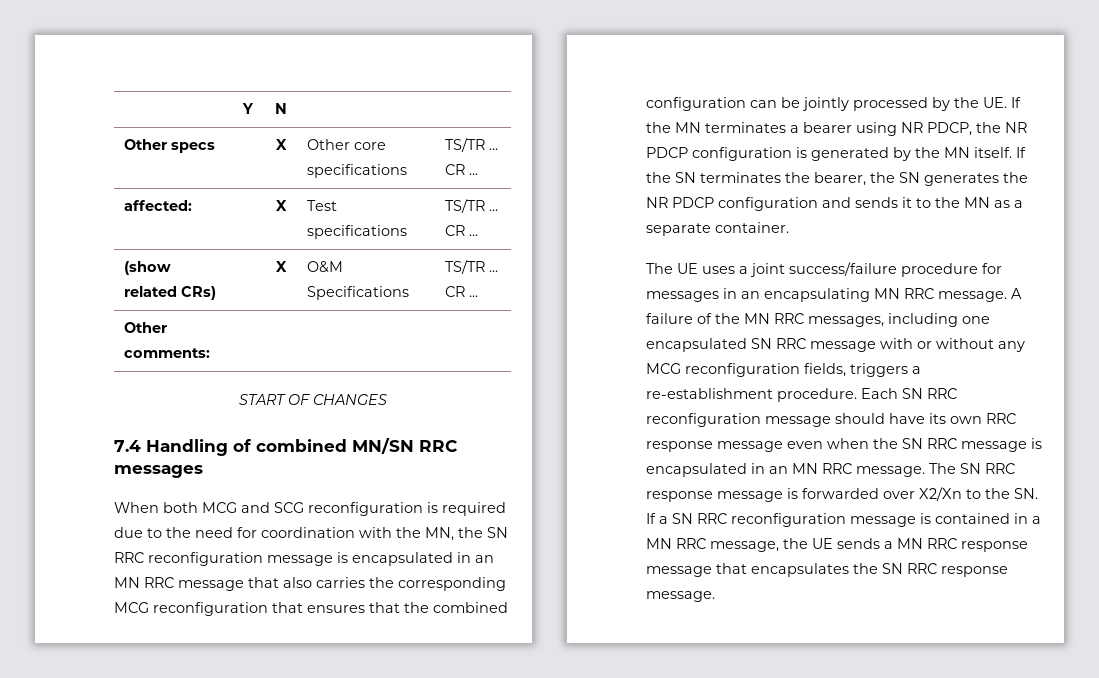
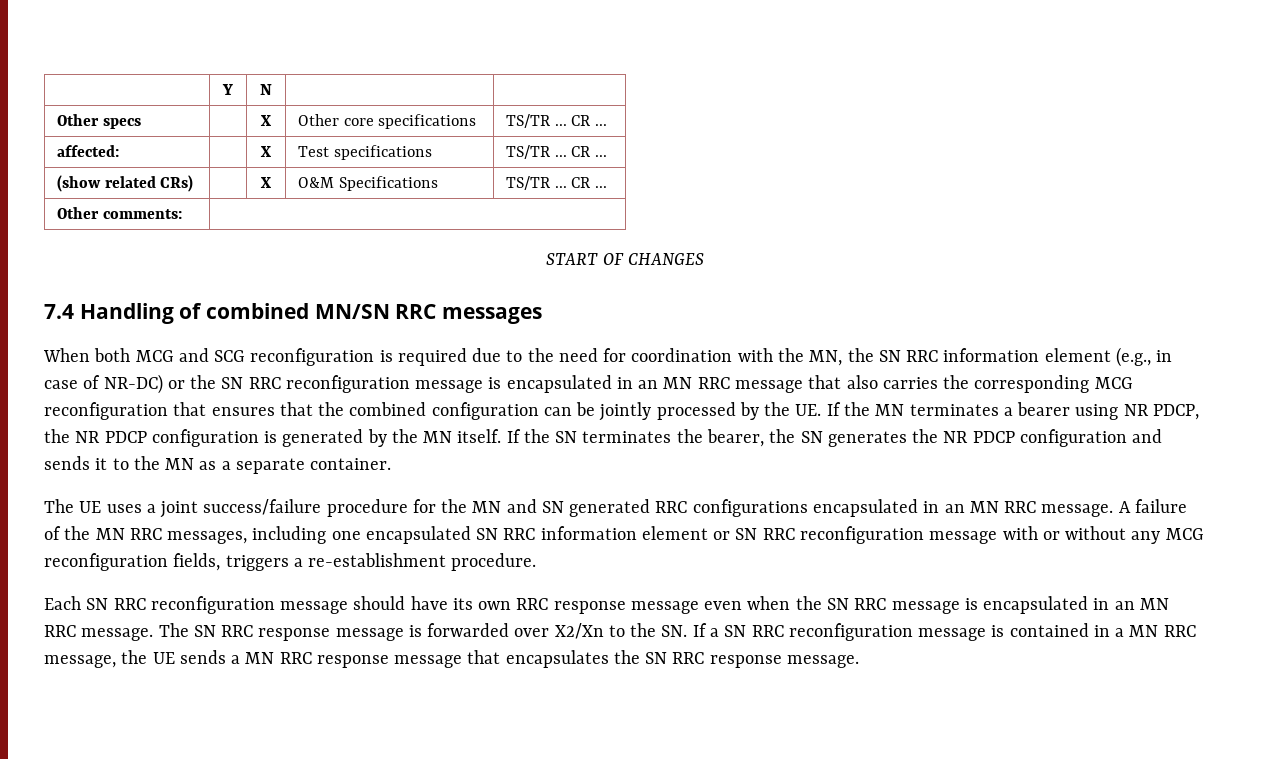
(144, 557) none -> [943,347,1173,367] [44,374,281,394] information element (e.g., in case of NR-DC) or the SN RRC
[646,288,870,302] messages in an encapsulating -> [441,499,965,517] the MN and SN generated RRC configurations encapsulated in an
(806, 343) none -> [540,526,924,544] information element or SN RRC reconfiguration
(857, 395) none -> (537, 562) //

